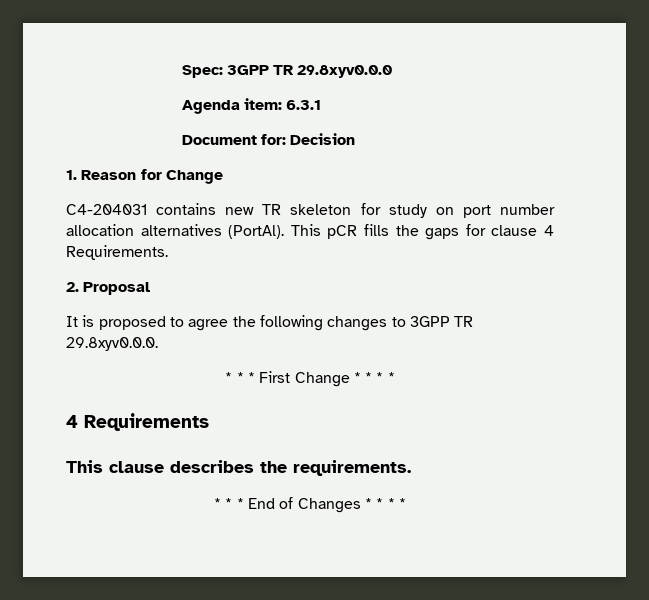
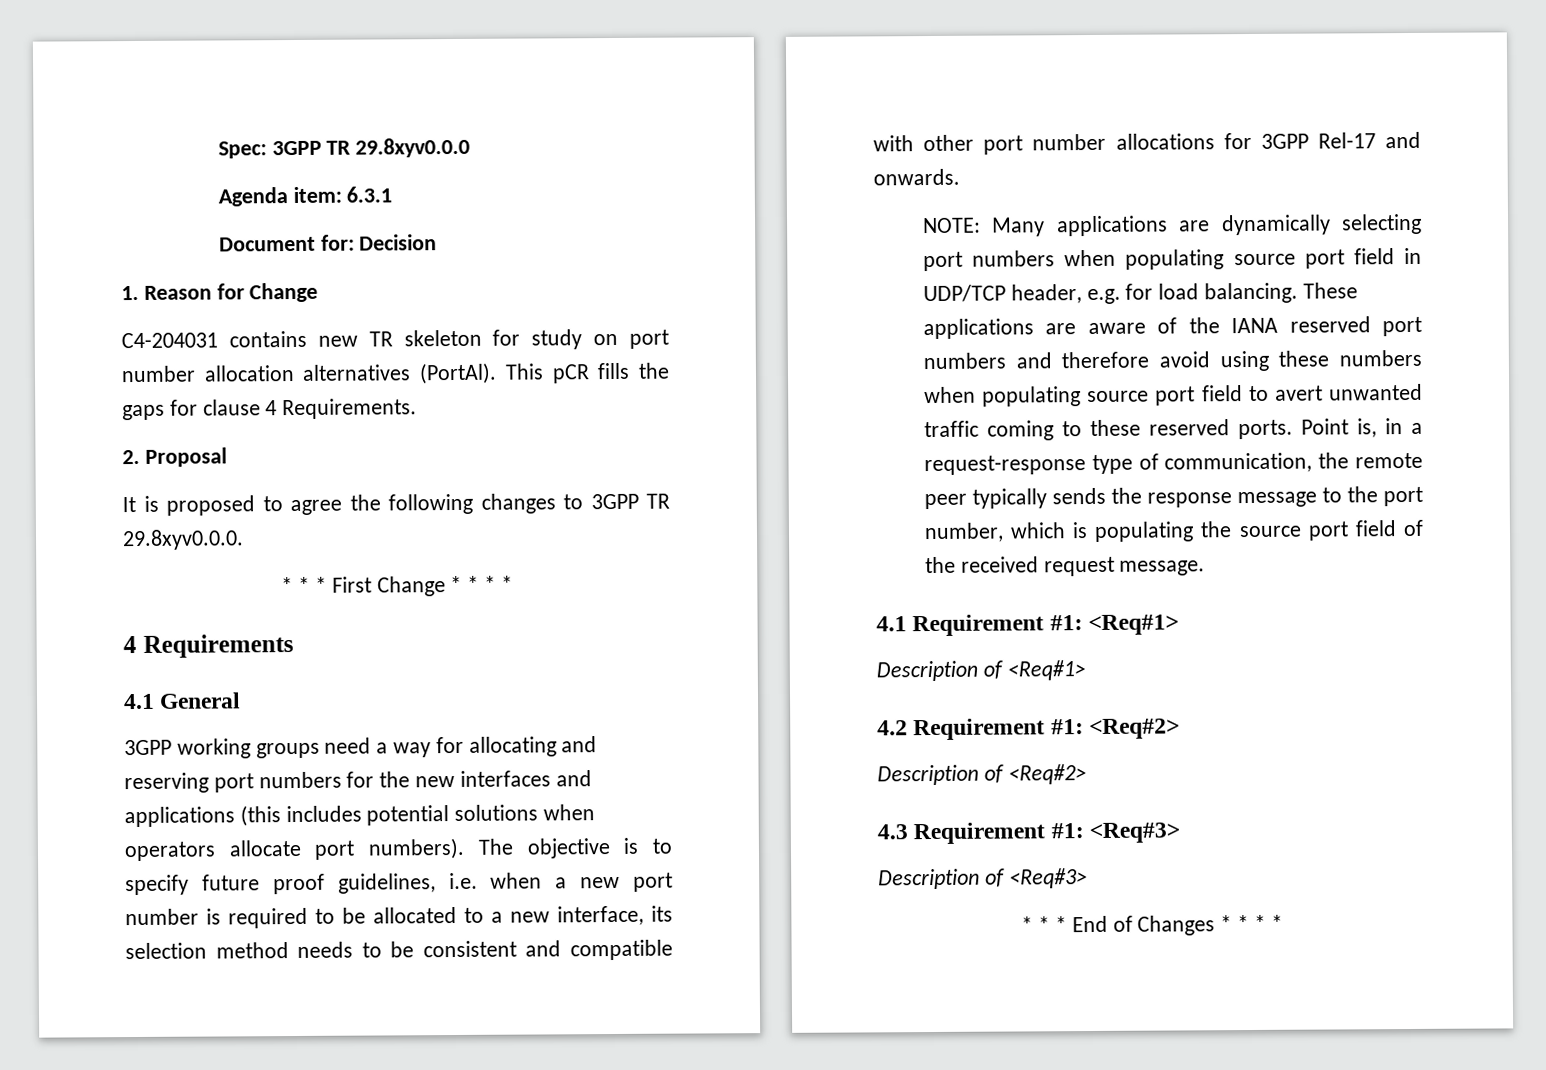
[66,460,411,476] This clause describes the requirements. -> [123,692,242,710] [124,736,598,759] [124,770,592,794] [124,804,596,828] [124,837,673,862] [125,872,673,896] [125,905,673,929] [125,939,673,961] [873,131,1421,155] [873,168,960,186] [922,213,1422,237] [922,247,1422,272] [922,282,1358,305] [922,316,1422,340] [922,349,1422,372] [923,383,1423,407] [923,418,1423,441] [923,452,1423,476] [923,486,1423,510] [923,519,1424,543] [924,556,1206,577] [876,614,1180,637] [876,660,1086,682] [877,718,1181,741] [877,764,1087,786] [877,822,1181,845] [878,868,1088,890] 4.1 General // 3GPP working groups need a way for allocating and reserving port numbers for the new interfaces and applications (this includes potential solutions when operators allocate port numbers). The objective is to specify future proof guidelines, i.e. when a new port number is required to be allocated to a new interface, its selection method needs to be consistent and compatible with other port number allocations for 3GPP Rel-17 and onwards. // NOTE: Many applications are dynamically selecting port numbers when populating source port field in UDP/TCP header, e.g. for load balancing. These applications are aware of the IANA reserved port numbers and therefore avoid using these numbers when populating source port field to avert unwanted traffic coming to these reserved ports. Point is, in a request-response type of communication, the remote peer typically sends the response message to the port number, which is populating the source port field of the received request message. // 4.1 Requirement #1: <Req#1> // Description of <Req#1> // 4.2 Requirement #1: <Req#2> // Description of <Req#2> // 4.3 Requirement #1: <Req#3> // Description of <Req#3>

